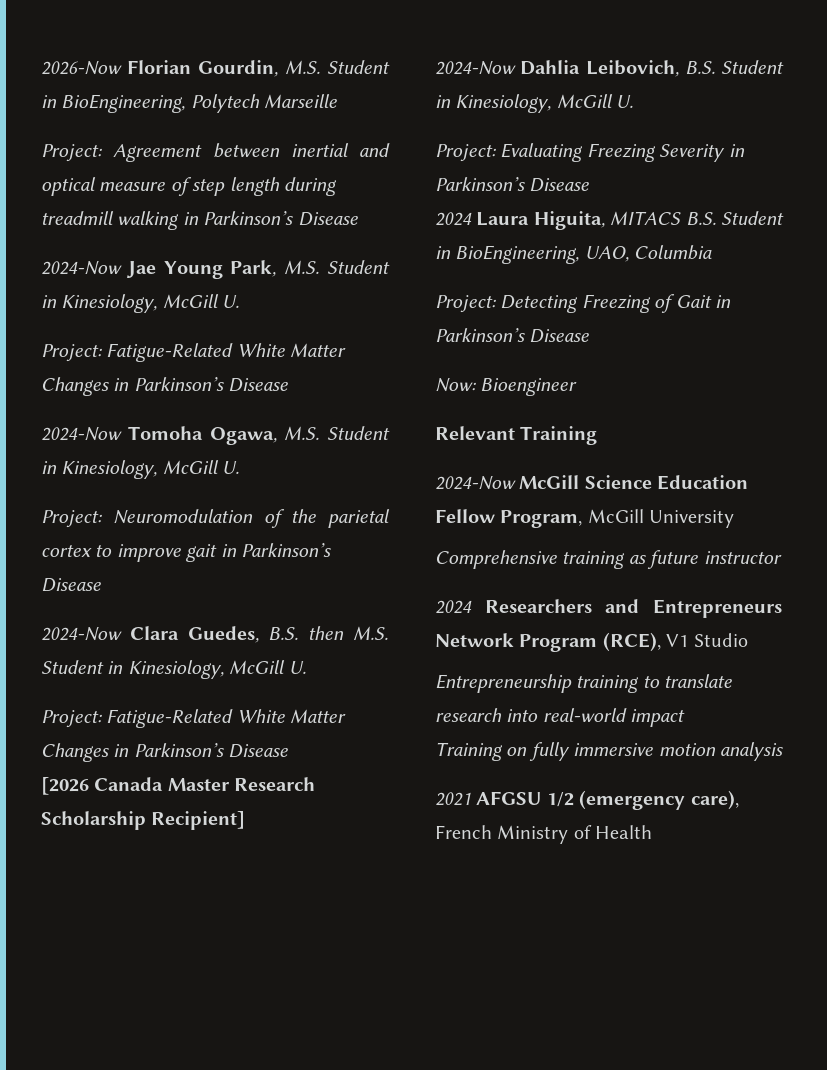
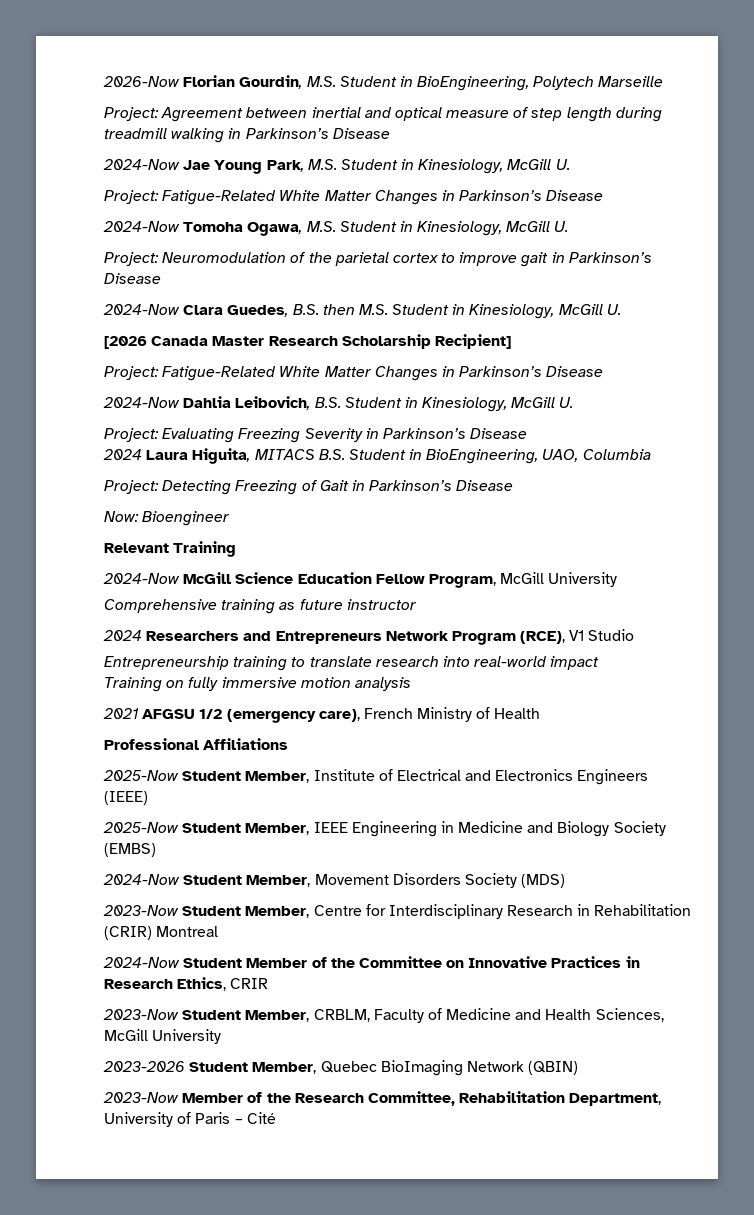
[41,709,347,728] [41,742,289,762] [41,777,316,795] [41,811,246,830] // Project: Fatigue-Related White Matter Changes in Parkinson’s Disease // [2026 Canada Master Research Scholarship Recipient] -> [104,334,511,349] [104,366,604,381] // [2026 Canada Master Research Scholarship Recipient] // Project: Fatigue-Related White Matter Changes in Parkinson’s Disease
(653, 832) none -> [104,738,289,750] [103,769,649,785] [104,791,148,805] [103,821,666,837] [104,843,156,857] [103,873,566,888] [103,904,692,919] [104,926,219,940] [103,956,640,968] [104,977,269,991] [103,1008,664,1023] [104,1029,222,1044] [103,1060,579,1076] [103,1091,662,1106] [104,1112,276,1127] // Professional Affiliations // 2025-Now Student Member, Institute of Electrical and Electronics Engineers (IEEE) // 2025-Now Student Member, IEEE Engineering in Medicine and Biology Society (EMBS) // 2024-Now Student Member, Movement Disorders Society (MDS) // 2023-Now Student Member, Centre for Interdisciplinary Research in Rehabilitation (CRIR) Montreal // 2024-Now Student Member of the Committee on Innovative Practices in Research Ethics, CRIR // 2023-Now Student Member, CRBLM, Faculty of Medicine and Health Sciences, McGill University // 2023-2026 Student Member, Quebec BioImaging Network (QBIN) // 2023-Now Member of the Research Committee, Rehabilitation Department, University of Paris – Cité

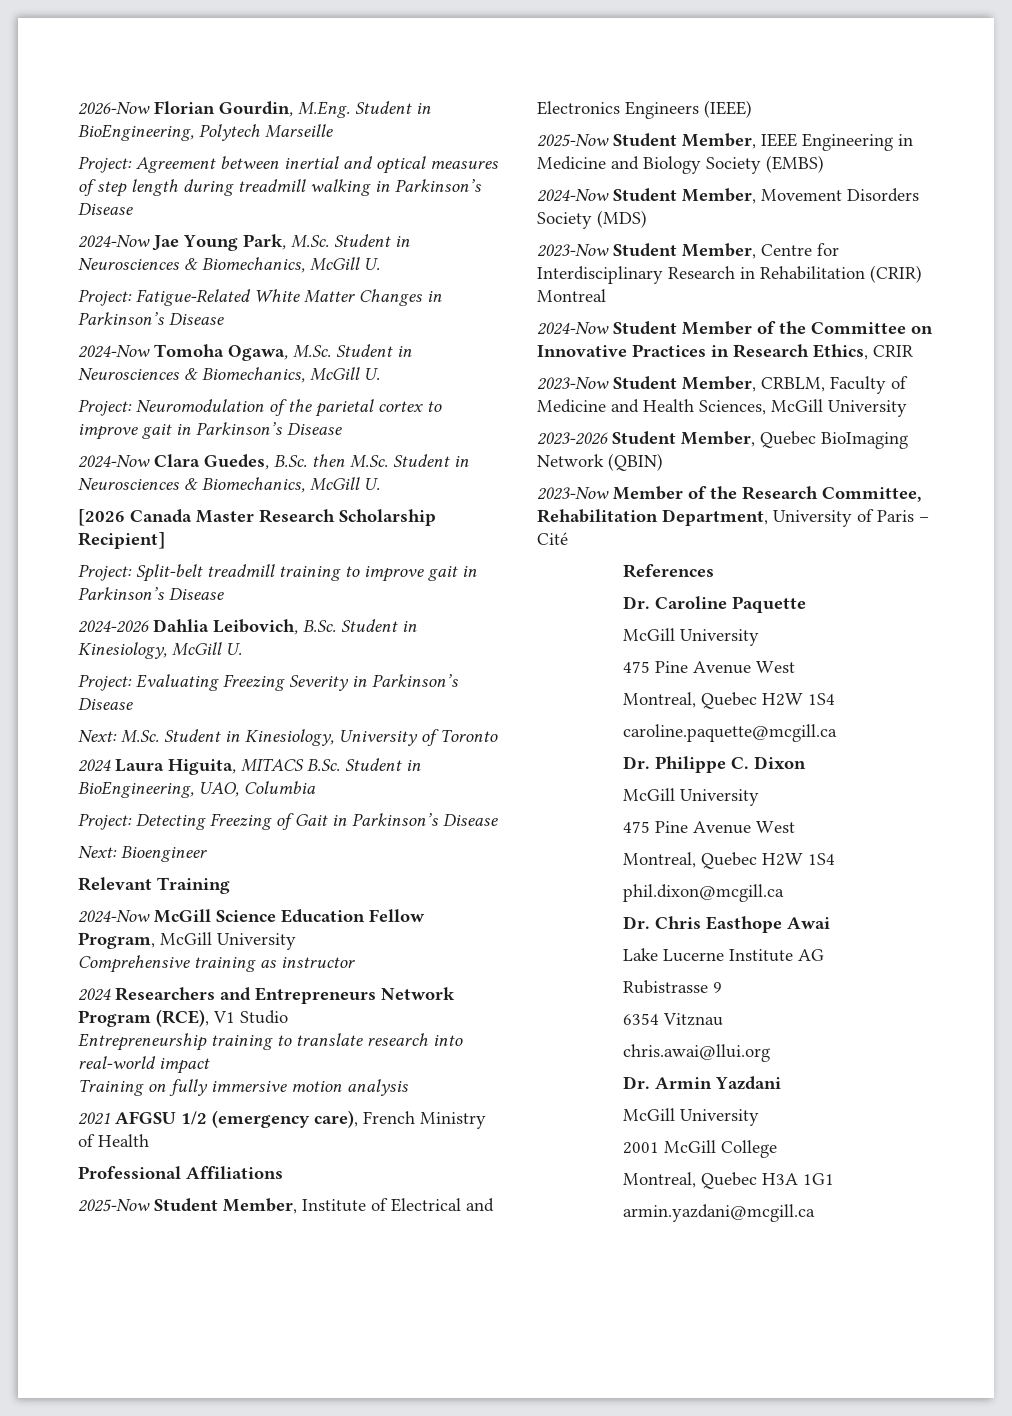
[306,76,336,87] M.S. -> [298,101,350,118] M.Eng.
[446,110,510,118] measure -> [430,161,498,169] measures
[307,159,504,174] M.S. Student in Kinesiology, -> [291,234,410,248] [78,257,305,273] M.Sc. Student in Neurosciences & Biomechanics,
[306,221,503,236] M.S. Student in Kinesiology, -> [293,344,412,358] [78,367,305,383] M.Sc. Student in Neurosciences & Biomechanics,
[292,304,555,319] B.S. then M.S. Student in Kinesiology, -> [274,454,469,468] [78,477,305,493] B.Sc. then M.Sc. Student in Neurosciences & Biomechanics,
[162,366,604,381] [103,397,180,408] Fatigue-Related White Matter Changes in Parkinson’s Disease // 2024-Now -> [136,564,477,582] [78,587,224,600] [78,620,149,633] Split-belt treadmill training to improve gait in Parkinson’s Disease // 2024-2026
[314,397,341,408] B.S. -> [303,620,336,632] B.Sc.
(528, 433) none -> [78,729,498,746] // Next: M.Sc. Student in Kinesiology, University of Toronto
[318,449,345,460] B.S. -> [307,759,340,771] B.Sc.
[104,511,139,522] Now: -> [78,846,117,858] Next:
[299,599,343,610] future -> (276, 964) none
(276, 1118) none -> [622,564,714,578] [622,596,806,613] [622,628,759,646] [622,661,795,674] [622,692,835,709] [622,724,837,742] [622,756,806,773] [622,788,759,806] [622,821,795,834] [622,852,835,869] [622,884,784,902] [622,916,830,933] [622,948,824,962] [622,980,722,994] [622,1013,723,1026] [622,1044,770,1062] [622,1076,781,1090] [622,1108,759,1126] [622,1140,777,1158] [622,1172,834,1189] [622,1204,815,1222] // References // Dr. Caroline Paquette // McGill University // 475 Pine Avenue West // Montreal, Quebec H2W 1S4 // caroline.paquette@mcgill.ca // Dr. Philippe C. Dixon // McGill University // 475 Pine Avenue West // Montreal, Quebec H2W 1S4 // phil.dixon@mcgill.ca // Dr. Chris Easthope Awai // Lake Lucerne Institute AG // Rubistrasse 9 // 6354 Vitznau // chris.awai@llui.org // Dr. Armin Yazdani // McGill University // 2001 McGill College // Montreal, Quebec H3A 1G1 // armin.yazdani@mcgill.ca

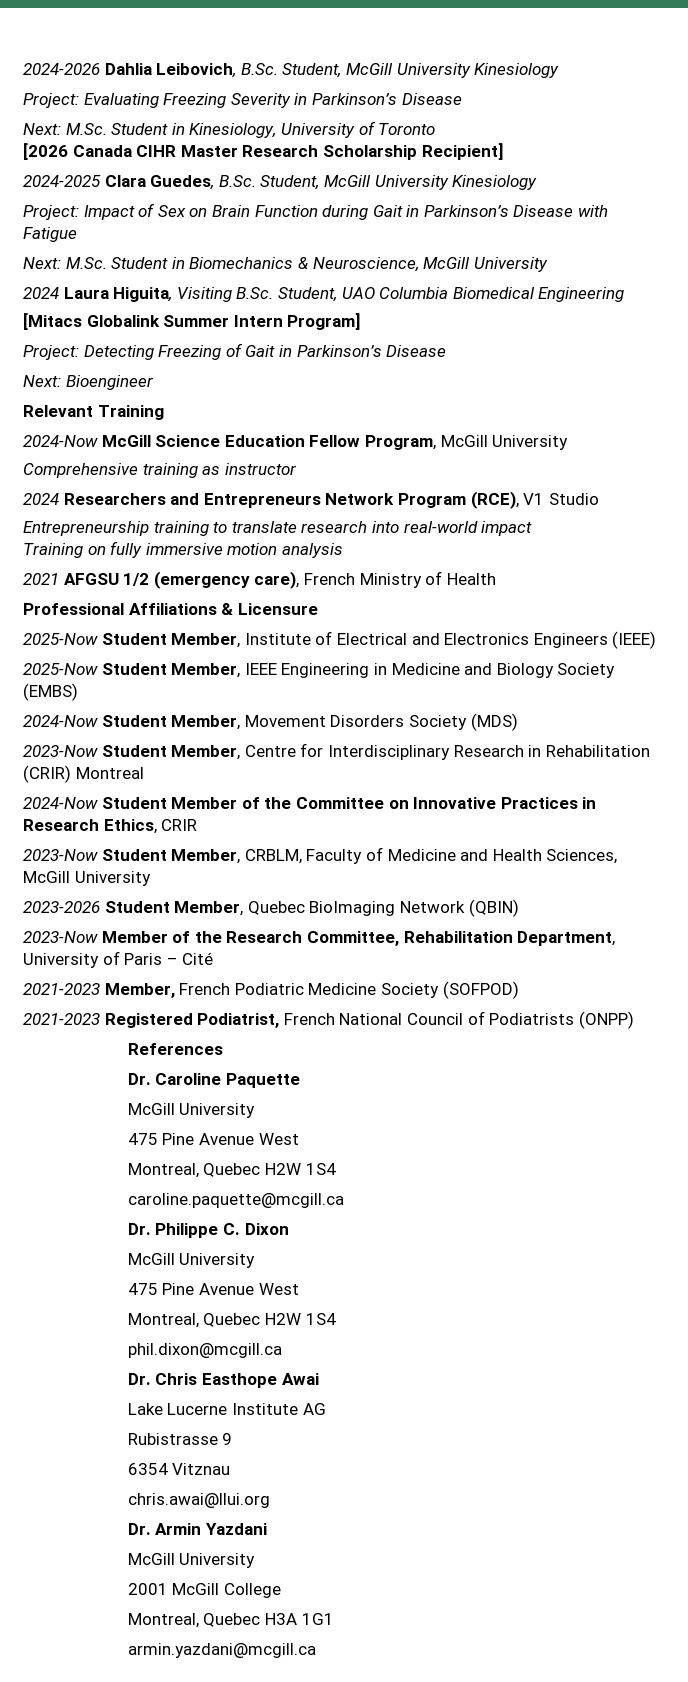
[78,101,431,118] [78,124,333,141] [78,156,498,174] [78,179,481,197] [78,203,133,215] [78,234,410,251] [78,257,380,273] [78,289,442,306] [78,312,224,325] [78,344,412,361] [78,367,380,383] [78,399,442,417] [78,422,342,440] [78,454,469,470] [78,477,380,493] [78,509,436,526] [78,532,165,549] [78,564,477,582] [78,587,224,600] [78,619,417,635] [78,642,242,659] 2026-Now Florian Gourdin, M.Eng. Student in BioEngineering, Polytech Marseille // Project: Agreement between inertial and optical measures of step length during treadmill walking in Parkinson’s Disease // 2024-Now Jae Young Park, M.Sc. Student in Neurosciences & Biomechanics, McGill U. // Project: Fatigue-Related White Matter Changes in Parkinson’s Disease // 2024-Now Tomoha Ogawa, M.Sc. Student in Neurosciences & Biomechanics, McGill U. // Project: Neuromodulation of the parietal cortex to improve gait in Parkinson’s Disease // 2024-Now Clara Guedes, B.Sc. then M.Sc. Student in Neurosciences & Biomechanics, McGill U. // [2026 Canada Master Research Scholarship Recipient] // Project: Split-belt treadmill training to improve gait in Parkinson’s Disease // 2024-2026 Dahlia Leibovich, B.Sc. Student in Kinesiology, McGill U. -> [23,63,560,78] 2024-2026 Dahlia Leibovich, B.Sc. Student, McGill University Kinesiology
[78,758,421,775] [78,781,316,798] 2024 Laura Higuita, MITACS B.Sc. Student in BioEngineering, UAO, Columbia -> [23,143,503,160] [23,175,538,190] [23,203,609,220] [23,227,77,242] [23,257,548,272] [23,287,625,302] [23,313,361,330] [2026 Canada CIHR Master Research Scholarship Recipient] // 2024-2025 Clara Guedes, B.Sc. Student, McGill University Kinesiology // Project: Impact of Sex on Brain Function during Gait in Parkinson’s Disease with Fatigue // Next: M.Sc. Student in Biomechanics & Neuroscience, McGill University // 2024 Laura Higuita, Visiting B.Sc. Student, UAO Columbia Biomedical Engineering // [Mitacs Globalink Summer Intern Program]
(283, 1172) none -> [221,603,318,615] & Licensure
(568, 538) none -> [23,981,519,999] [23,1011,634,1029] // 2021-2023 Member, French Podiatric Medicine Society (SOFPOD) // 2021-2023 Registered Podiatrist, French National Council of Podiatrists (ONPP)

